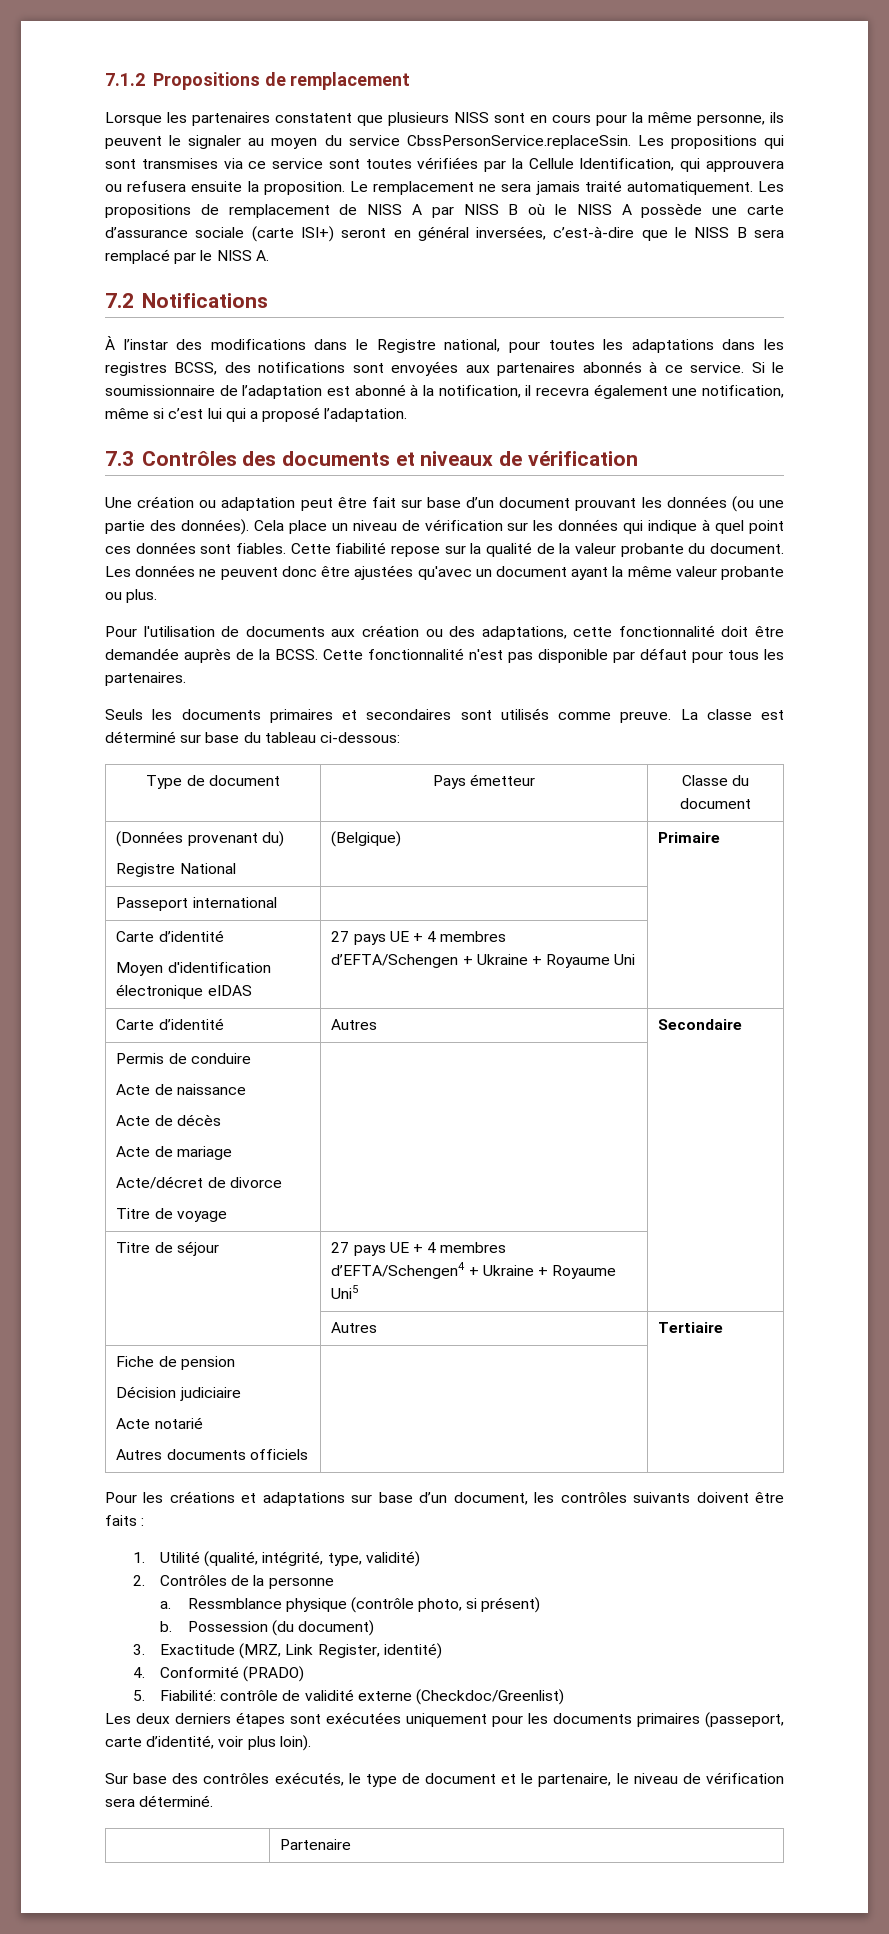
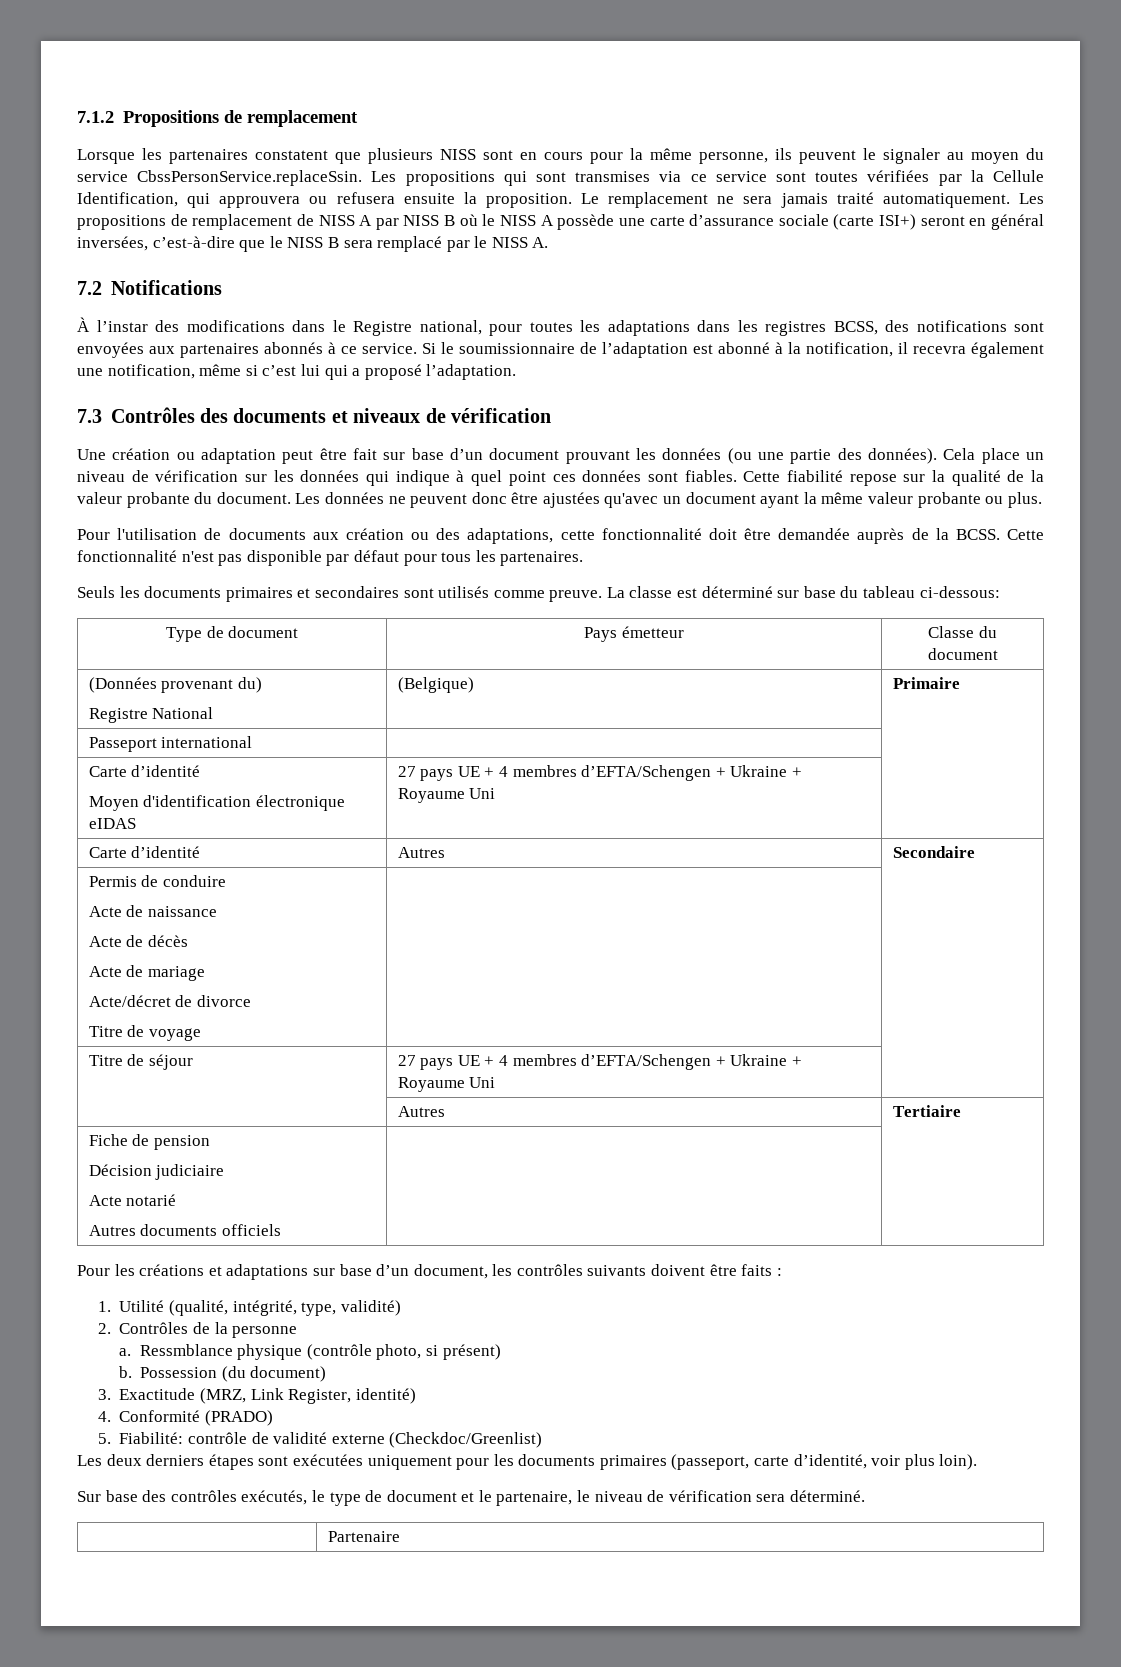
[331,1262,617,1279] [331,1285,359,1299] d’EFTA/Schengen4 + Ukraine + Royaume Uni5 -> [581,1054,802,1070] [397,1077,496,1092] d’EFTA/Schengen + Ukraine + Royaume Uni

